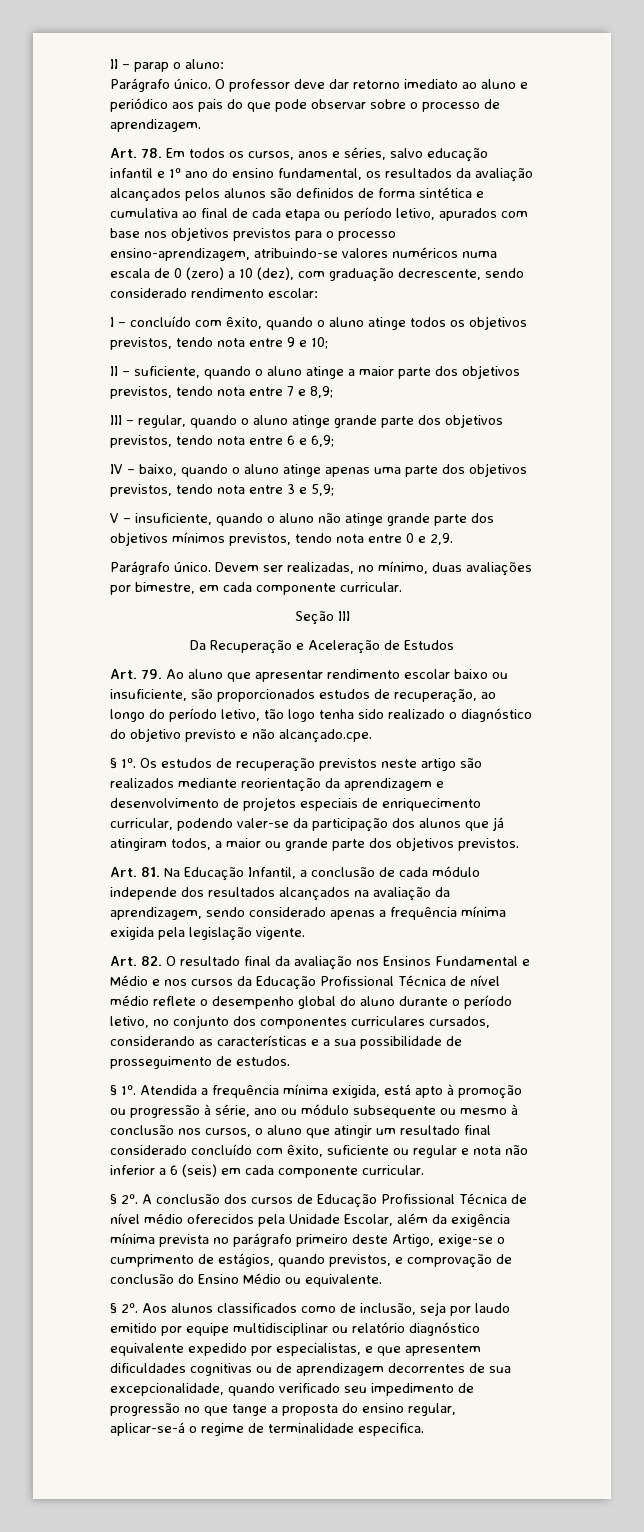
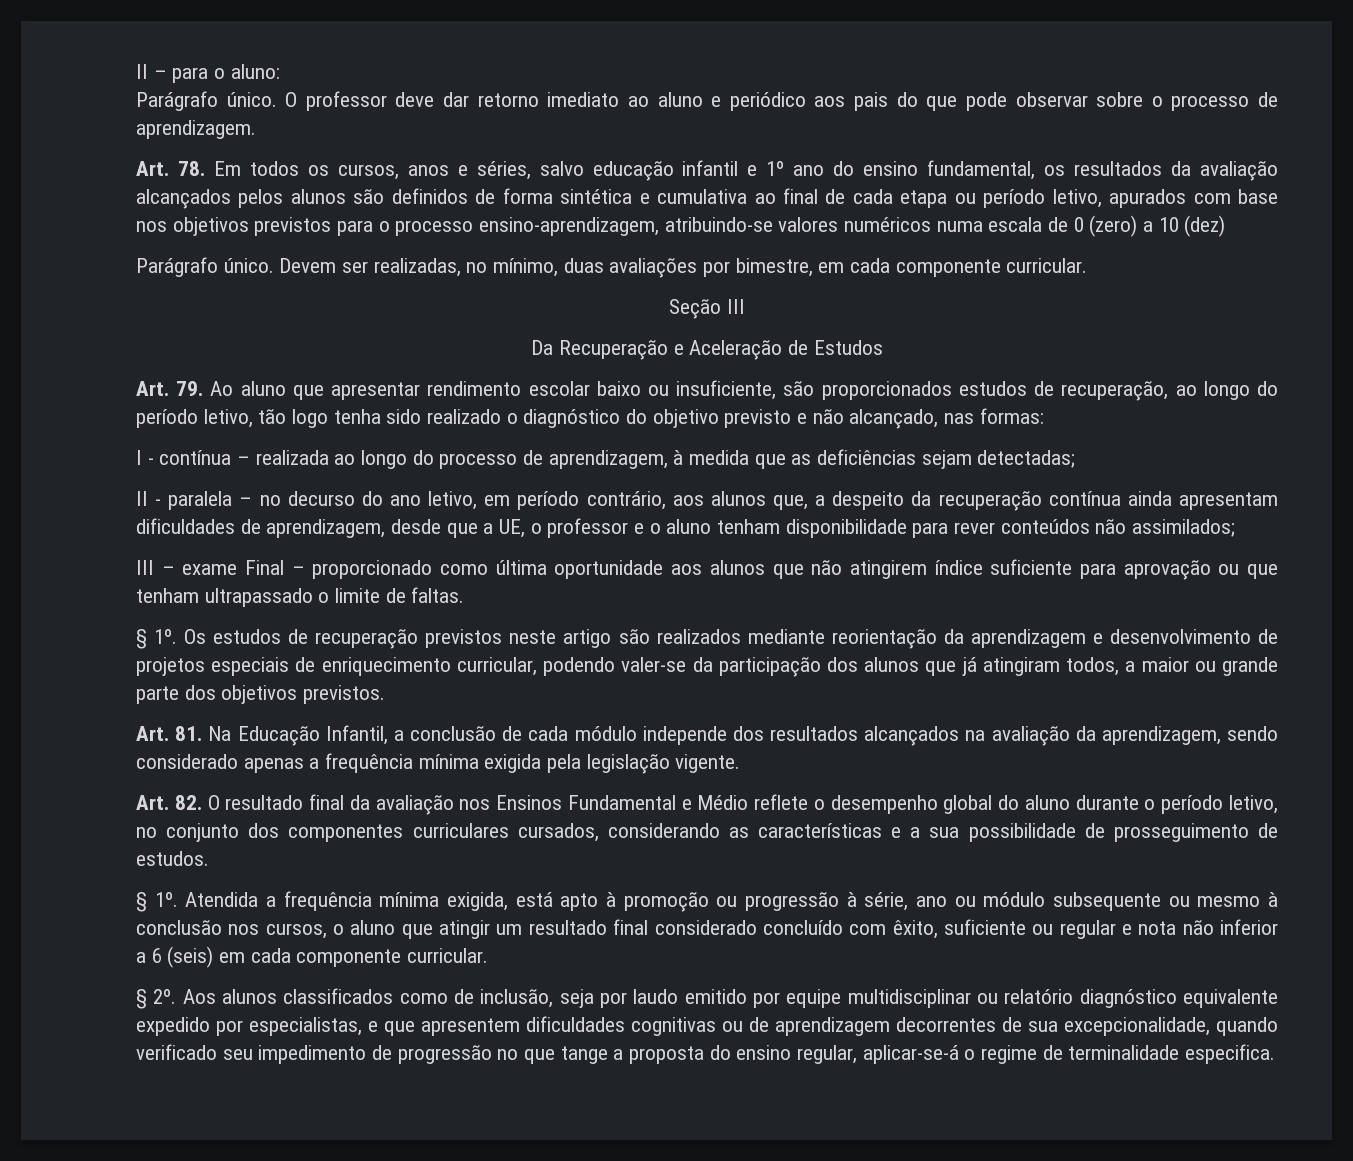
[110,59,169,72] II – parap -> [136,64,209,83] II – para
[257,267,524,282] [110,288,318,298] [110,316,527,330] [110,337,328,350] [110,365,520,379] [110,386,333,399] [110,414,503,428] [110,435,334,448] [110,463,527,477] [110,484,334,497] [110,513,494,526] [110,532,453,546] (dez), com graduação decrescente, sendo considerado rendimento escolar: // I – concluído com êxito, quando o aluno atinge todos os objetivos previstos, tendo nota entre 9 e 10; // II – suficiente, quando o aluno atinge a maior parte dos objetivos previstos, tendo nota entre 7 e 8,9; // III – regular, quando o aluno atinge grande parte dos objetivos previstos, tendo nota entre 6 e 6,9; // IV – baixo, quando o aluno atinge apenas uma parte dos objetivos previstos, tendo nota entre 3 e 5,9; // V – insuficiente, quando o aluno não atinge grande parte dos objetivos mínimos previstos, tendo nota entre 0 e 2,9. -> [1184,215,1226,237] (dez)
[279,729,372,743] alcançado.cpe. -> [849,408,1044,429] [136,449,1076,469] [136,491,1278,511] [136,518,1236,538] [136,559,1279,580] [136,587,465,607] alcançado, nas formas: // I - contínua – realizada ao longo do processo de aprendizagem, à medida que as deficiências sejam detectadas; // II - paralela – no decurso do ano letivo, em período contrário, aos alunos que, a despeito da recuperação contínua ainda apresentam dificuldades de aprendizagem, desde que a UE, o professor e o aluno tenham disponibilidade para rever conteúdos não assimilados; // III – exame Final – proporcionado como última oportunidade aos alunos que não atingirem índice suficiente para aprovação ou que tenham ultrapassado o limite de faltas.
[152,975,500,990] [110,995,149,1006] e nos cursos da Educação Profissional Técnica de nível médio -> (749, 802) none
[110,1193,527,1208] [110,1213,510,1227] [110,1233,505,1247] [110,1253,512,1268] [110,1273,382,1287] // § 2º. A conclusão dos cursos de Educação Profissional Técnica de nível médio oferecidos pela Unidade Escolar, além da exigência mínima prevista no parágrafo primeiro deste Artigo, exige-se o cumprimento de estágios, quando previstos, e comprovação de conclusão do Ensino Médio ou equivalente. -> (489, 955) none

